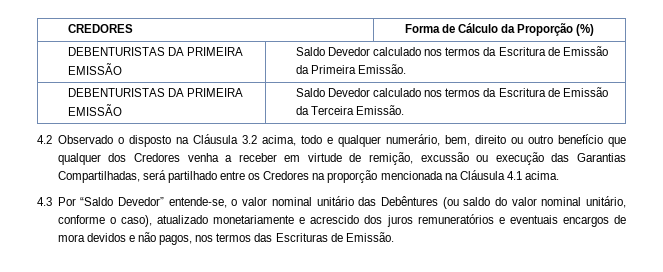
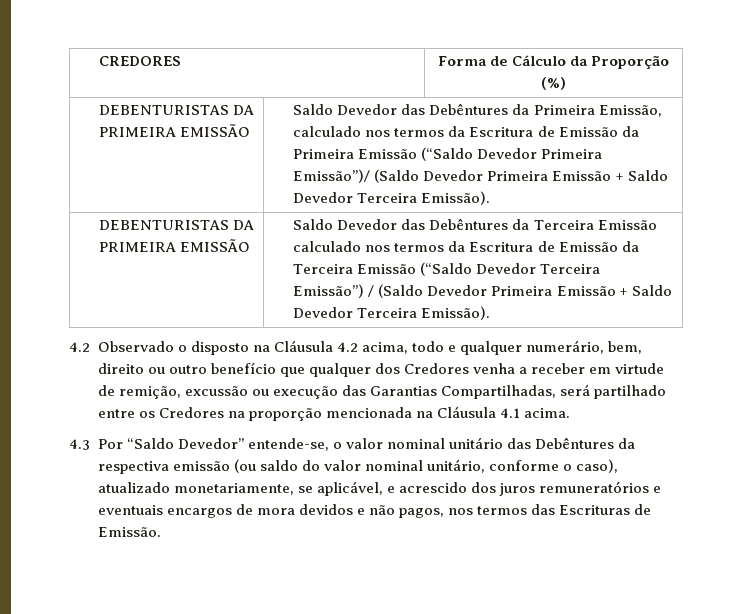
(370, 51) none -> [401,103,662,117] das Debêntures da Primeira Emissão,
[358,64,407,74] [67,88,244,97] [67,104,122,116] [295,88,370,97] Emissão. // DEBENTURISTAS DA PRIMEIRA EMISSÃO | Saldo Devedor -> [358,147,603,161] [293,169,668,183] [293,191,491,205] [99,220,255,230] [99,239,251,252] [293,218,657,230] Emissão (“Saldo Devedor Primeira Emissão”)/ (Saldo Devedor Primeira Emissão + Saldo Devedor Terceira Emissão). // DEBENTURISTAS DA PRIMEIRA EMISSÃO | Saldo Devedor das Debêntures da Terceira Emissão
[356,105,405,115] Emissão. -> [357,262,601,276] [293,284,672,298] [293,306,491,320] Emissão (“Saldo Devedor Terceira Emissão”) / (Saldo Devedor Primeira Emissão + Saldo Devedor Terceira Emissão).
[241,135,257,144] 3.2 -> [336,342,358,352] 4.2
(438, 201) none -> [618,438,635,449] [97,461,230,474] da respectiva emissão
[213,215,295,224] monetariamente -> [173,481,383,496] monetariamente, se aplicável,

